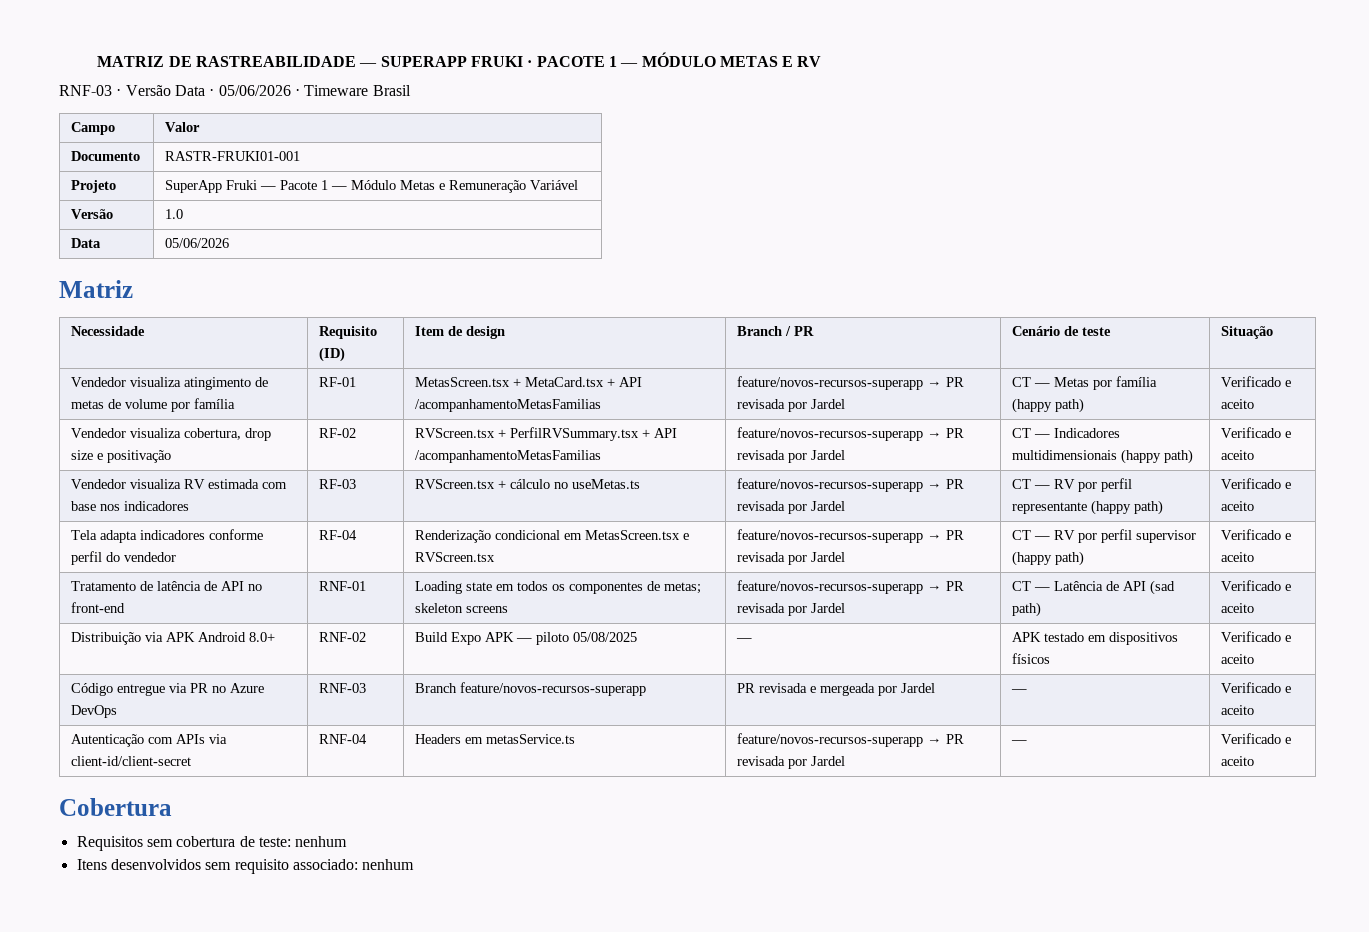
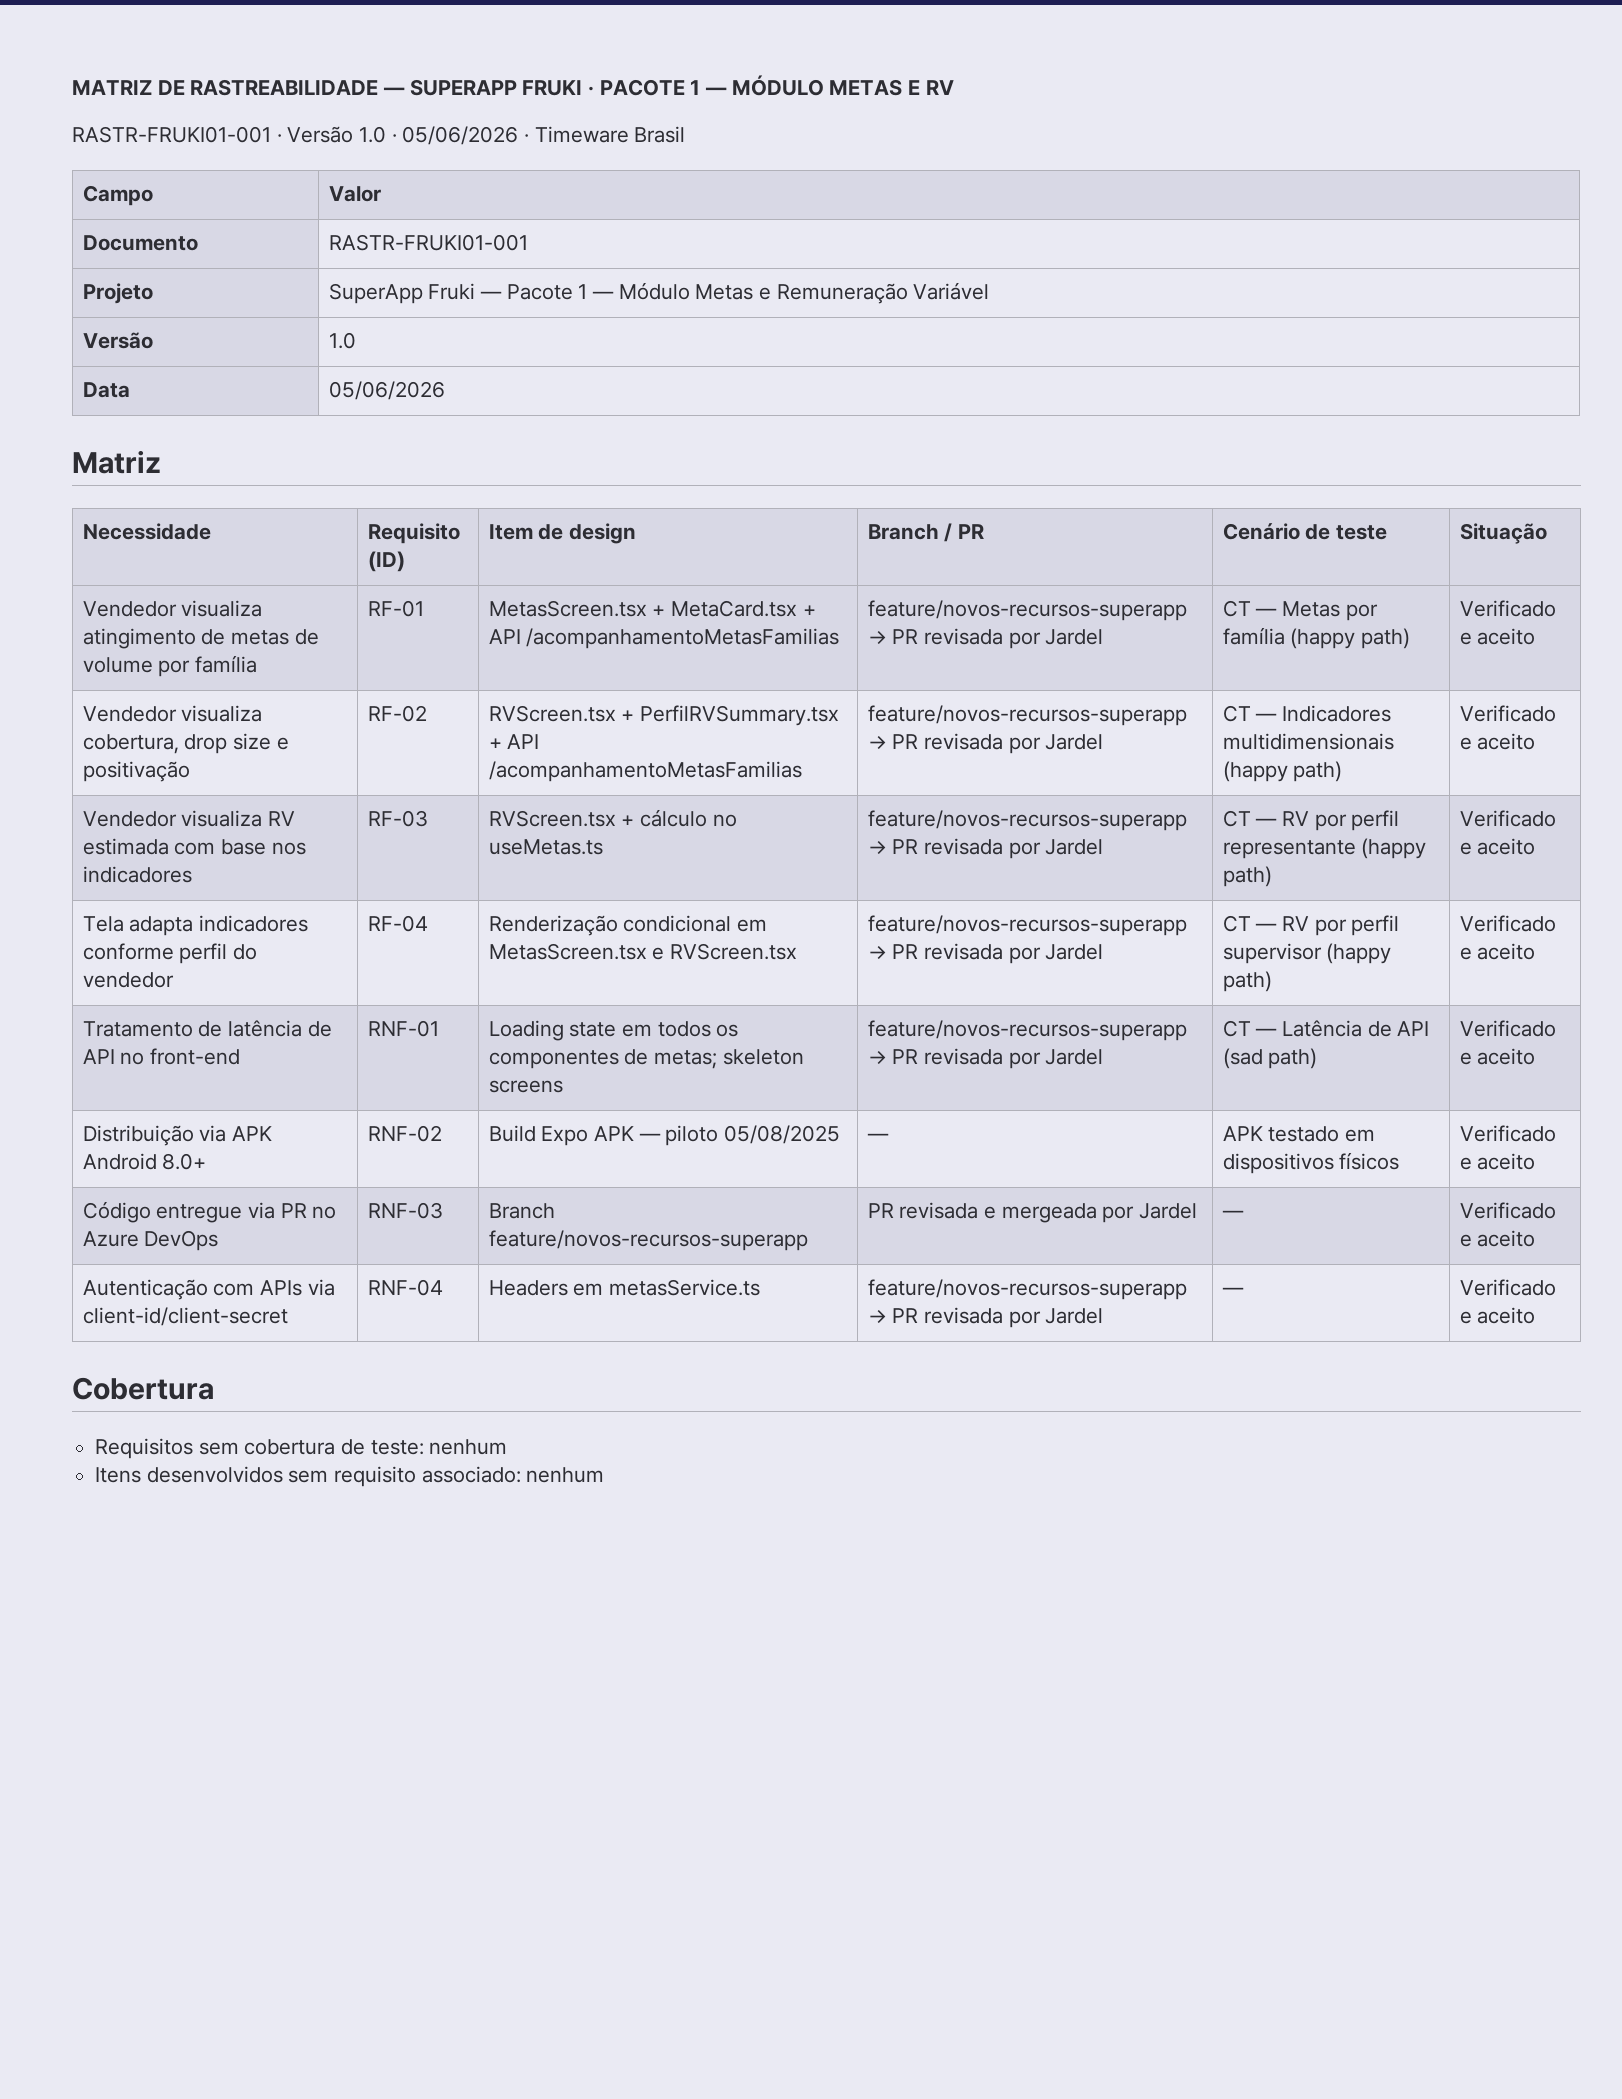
[59,85,112,96] RNF-03 -> [72,126,271,143] RASTR-FRUKI01-001
[174,85,205,96] Data -> [359,126,387,143] 1.0

